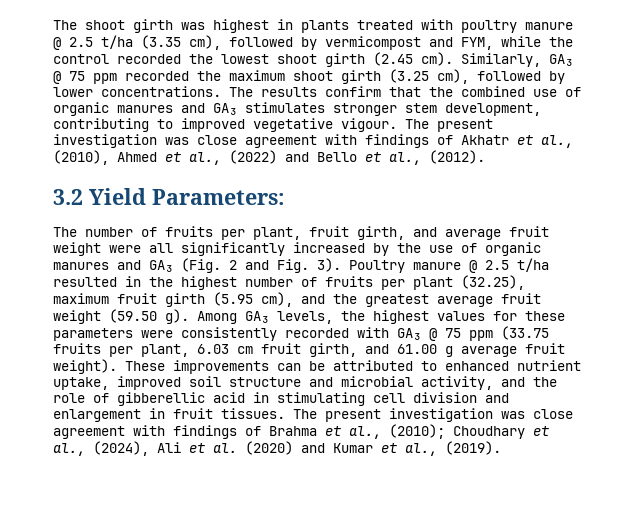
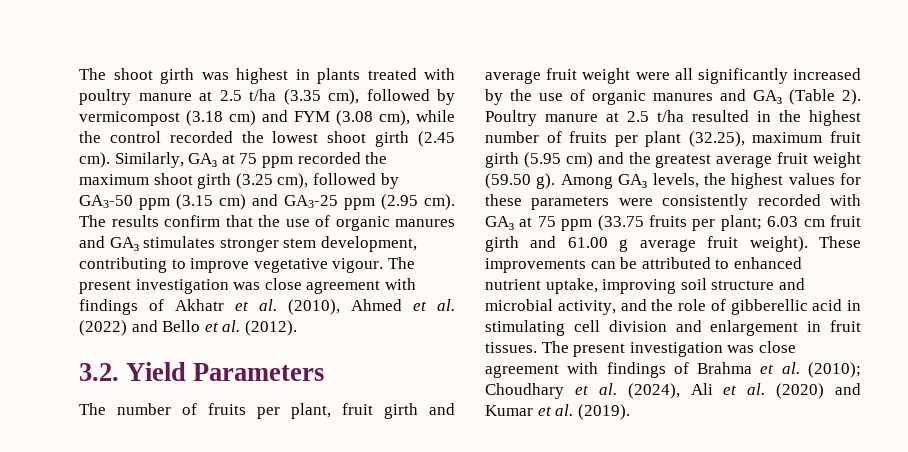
[53,37,61,50] @ -> [199,91,212,101] at
[429,37,493,50] and FYM, -> [186,110,410,126] (3.18 cm) and FYM (3.08 cm),
[53,71,61,84] @ -> [221,154,235,164] at
[53,86,221,97] lower concentrations. -> [79,194,455,210] GA3-50 ppm (3.15 cm) and GA3-25 ppm (2.95 cm).
[461,86,525,97] combined -> (280, 221) none
[181,118,245,132] improved -> [190,258,250,273] improve
[541,135,573,148] al., -> [259,299,277,311] al.
[189,152,221,165] al., -> [437,299,455,311] al.
[389,152,421,165] al., -> [222,320,241,332] al.
[53,188,285,205] 3.2 Yield Parameters: -> [79,362,325,381] 3.2. Yield Parameters
[357,226,405,240] girth, -> [384,403,418,419] girth
[181,258,341,273] (Fig. 2 and Fig. 3). -> [789,89,861,105] (Table 2).
[469,260,477,273] @ -> [606,112,619,122] at
[261,292,293,307] cm), -> [565,152,593,168] cm)
[429,328,437,341] @ -> [519,217,533,227] at
[141,344,189,357] plant, -> [720,215,762,231] plant;
[309,343,357,357] girth, -> [485,236,519,252] girth
[117,376,181,390] improved -> [602,279,677,294] improving
[349,426,381,439] al., -> [781,362,800,374] al.
[53,443,85,456] al., -> [598,383,617,395] al.
[405,443,437,456] al., -> [555,404,574,416] al.

